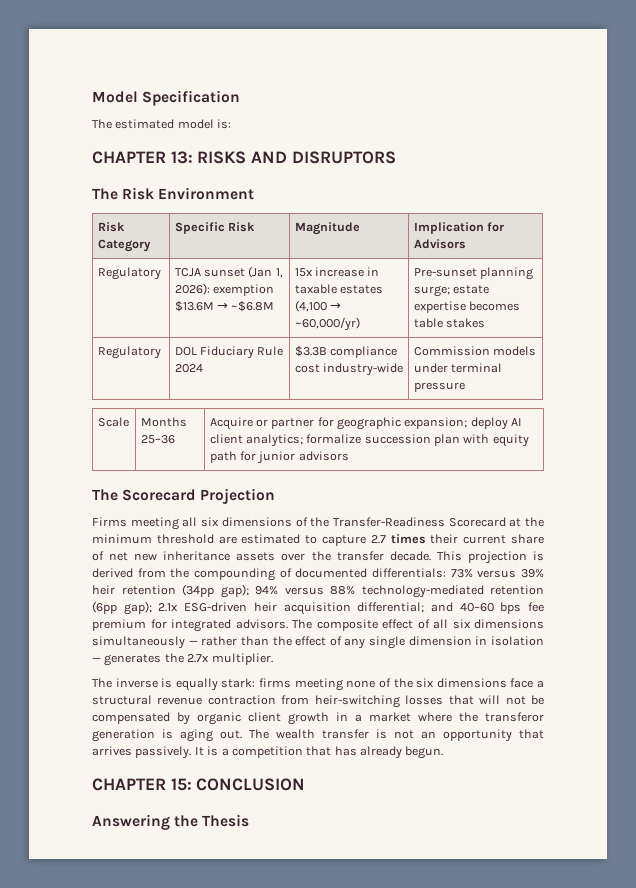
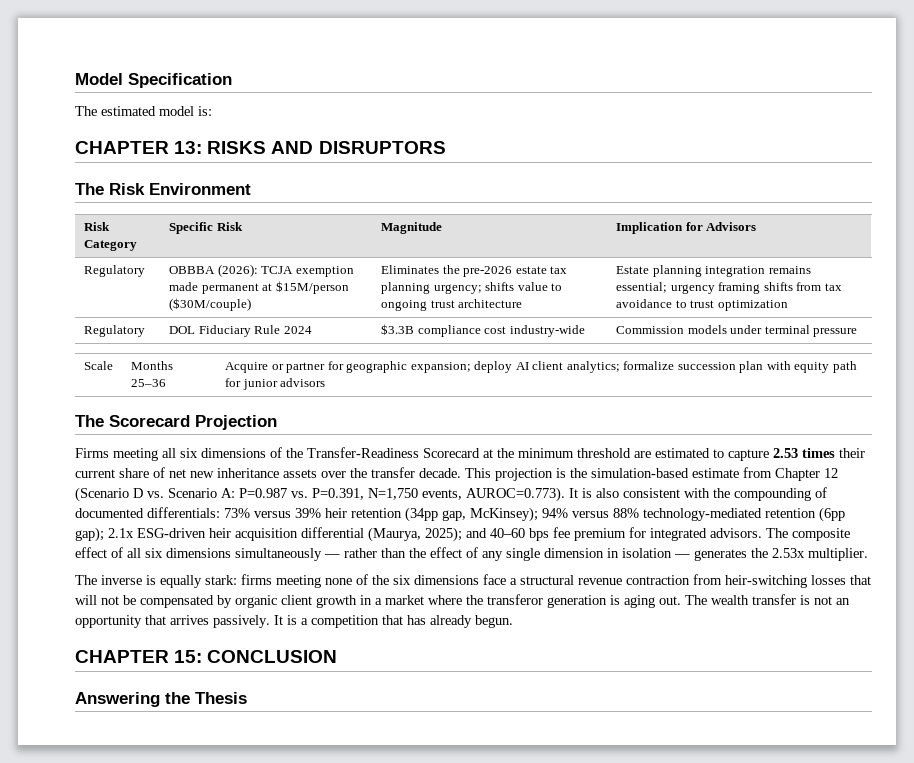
[174,266,283,278] [174,283,274,296] [174,301,275,312] [294,267,380,277] [294,284,383,294] [294,300,341,312] [294,317,360,331] [413,267,533,280] [413,285,489,297] [413,301,520,313] [413,318,485,328] TCJA sunset (Jan 1, 2026): exemption $13.6M → ~$6.8M | 15x increase in taxable estates (4,100 → ~60,000/yr) | Pre-sunset planning surge; estate expertise becomes table stakes -> [168,264,354,277] [168,281,349,294] [168,298,251,311] [380,265,568,277] [380,282,563,294] [380,299,523,311] [615,265,811,277] [615,282,842,294] [615,299,788,311] OBBBA (2026): TCJA exemption made permanent at $15M/person ($30M/couple) | Eliminates the pre-2026 estate tax planning urgency; shifts value to ongoing trust architecture | Estate planning integration remains essential; urgency framing shifts from tax avoidance to trust optimization
[370,535,386,544] 2.7 -> [773,448,798,458] 2.53
[92,568,166,578] derived from -> [570,467,838,481] [75,487,710,502] the simulation-based estimate from Chapter 12 (Scenario D vs. Scenario A: P=0.987 vs. P=0.391, N=1,750 events, AUROC=0.773). It is also consistent with
[220,584,249,598] gap); -> [442,507,538,522] gap, McKinsey);
[357,602,425,613] differential; -> [301,527,462,542] differential (Maurya, 2025);
[187,654,210,663] 2.7x -> [772,548,805,558] 2.53x

